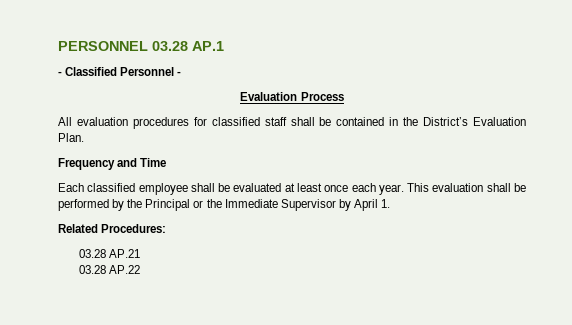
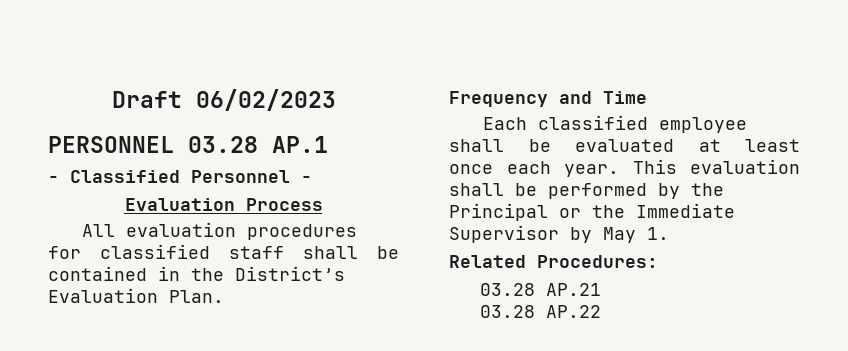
(58, 46) none -> [111,89,336,111] Draft 06/02/2023 //
[353,199,378,211] April -> [603,227,636,243] May

